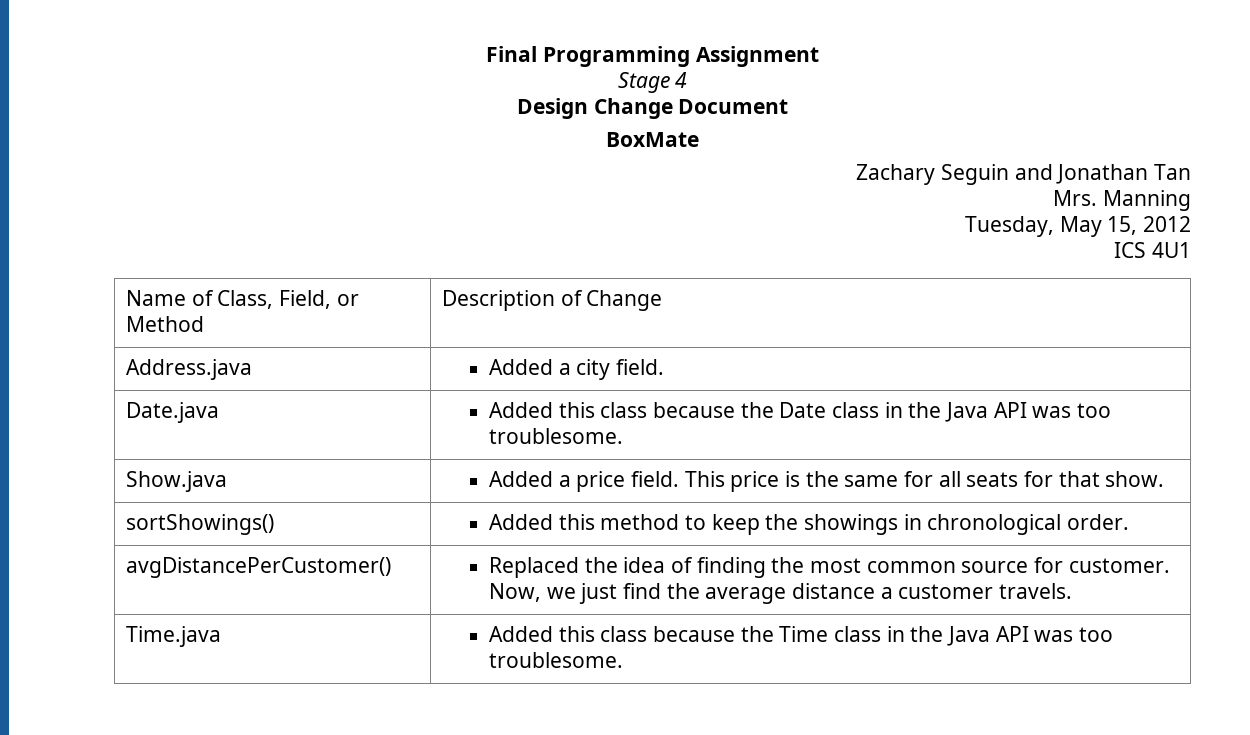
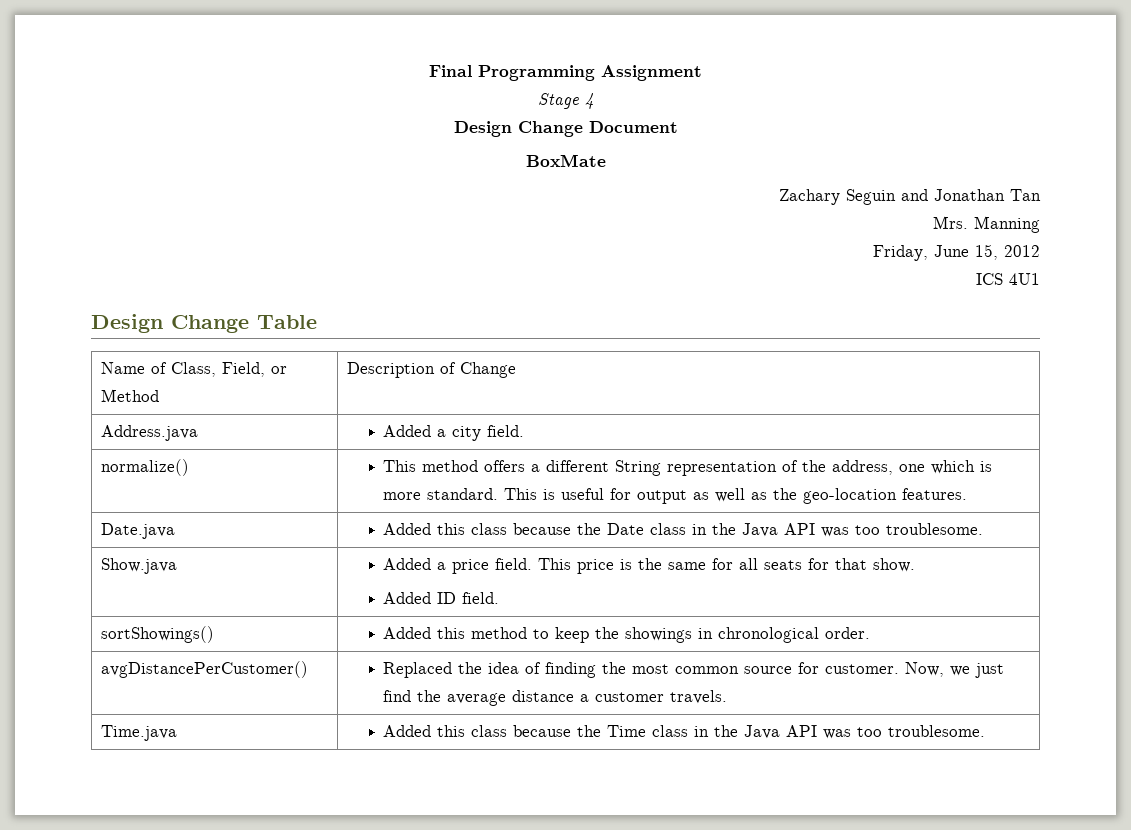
[964,216,1102,237] Tuesday, May -> [873,245,969,261] Friday, June
(1191, 250) none -> [91,314,317,333] // Design Change Table
(665, 367) none -> [100,459,189,476] [383,460,993,476] [383,488,968,504] // normalize() | This method offers a different String representation of the address, one which is more standard. This is useful for output as well as the geo-location features.
(1165, 479) none -> [383,592,500,604] // Added ID field.

